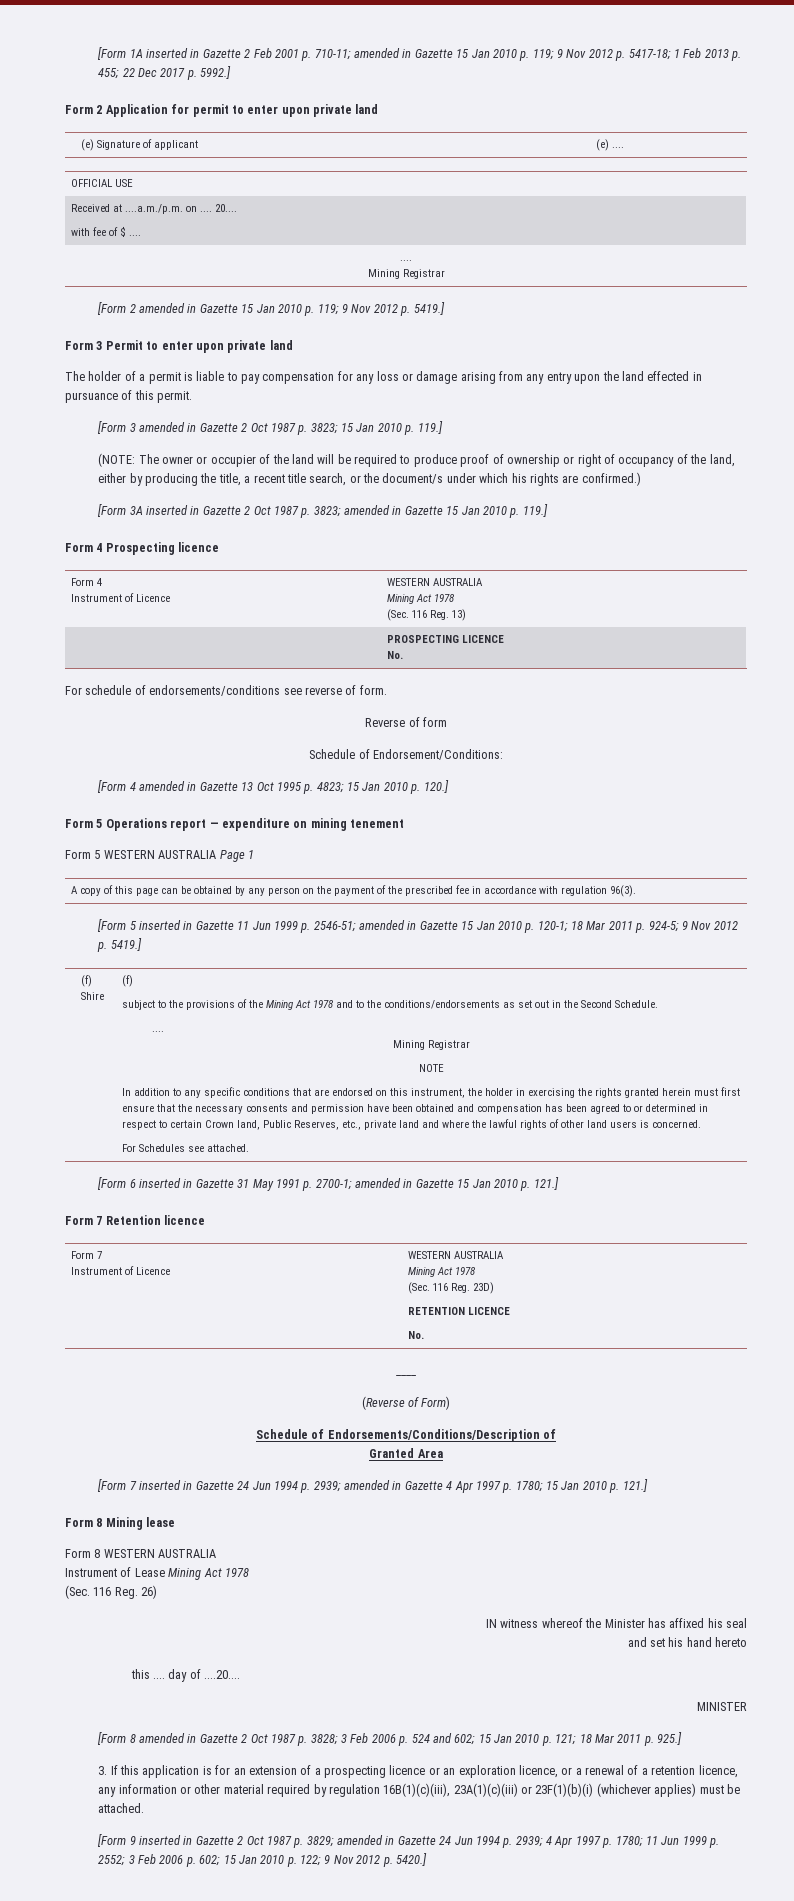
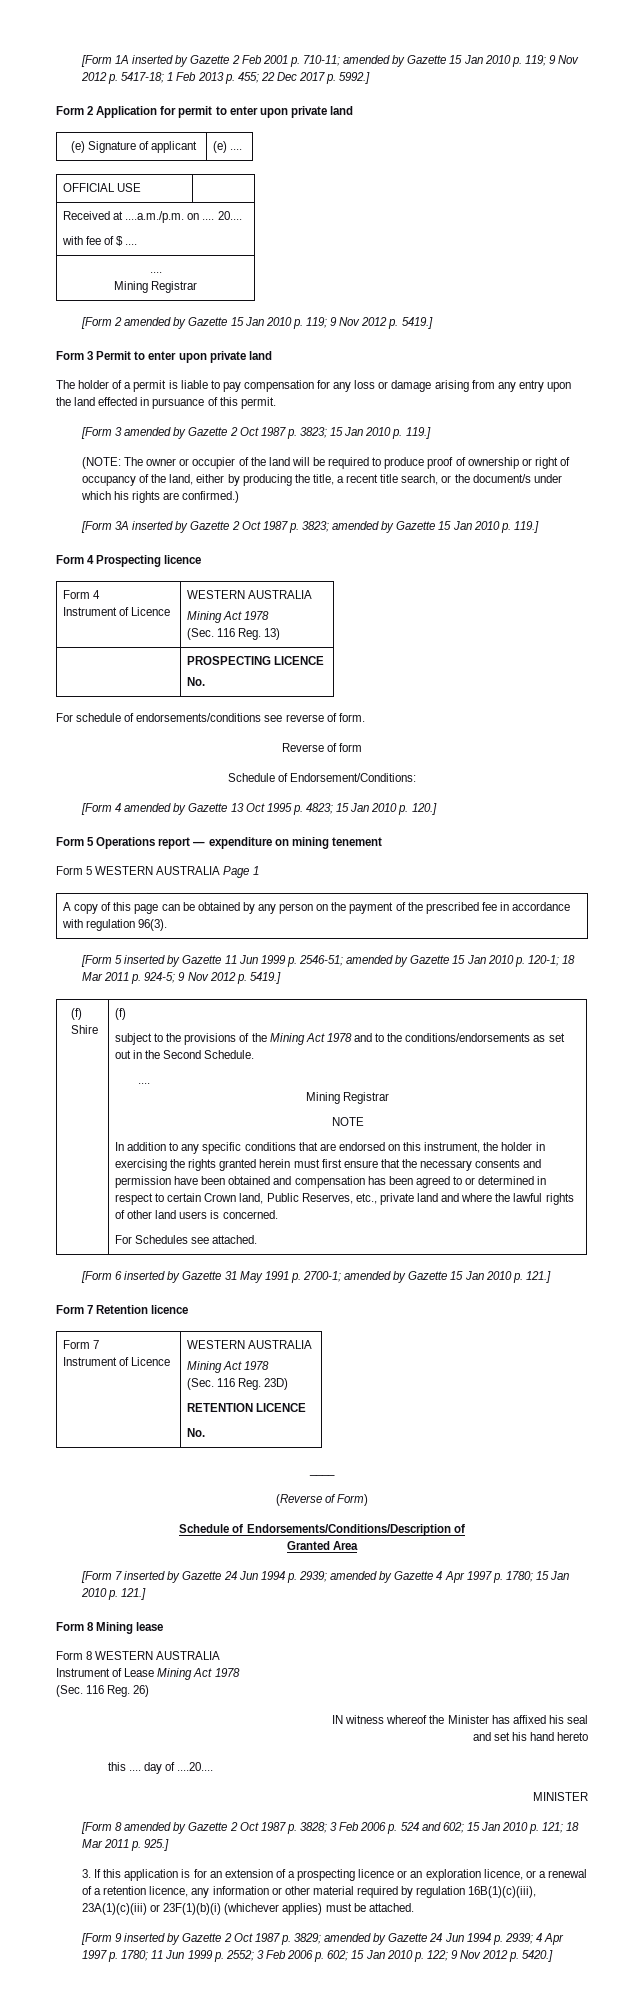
[190,49,200,58] in -> [175,55,189,67] by
[402,49,412,58] in -> [392,55,406,67] by
[187,304,197,313] in -> [173,317,187,329] by
[187,423,197,432] in -> [173,427,187,439] by
[190,506,200,515] in -> [175,521,189,533] by
[392,506,402,515] in -> [381,521,395,533] by
[187,782,197,791] in -> [173,803,187,815] by
[183,921,193,930] in -> [167,955,181,967] by
[407,921,417,930] in -> [395,955,409,967] by
[183,1179,193,1188] in -> [167,1271,181,1283] by
[403,1179,413,1188] in -> [393,1271,407,1283] by
[183,1481,193,1490] in -> [167,1571,181,1583] by
[392,1481,402,1490] in -> [379,1571,393,1583] by
[187,1734,197,1743] in -> [173,1822,187,1834] by
[183,1836,193,1845] in -> [167,1933,181,1945] by
[385,1836,395,1845] in -> [373,1933,387,1945] by

